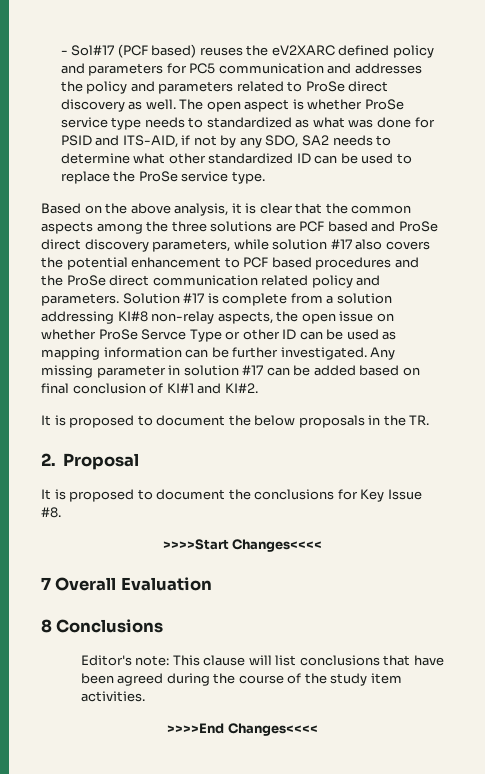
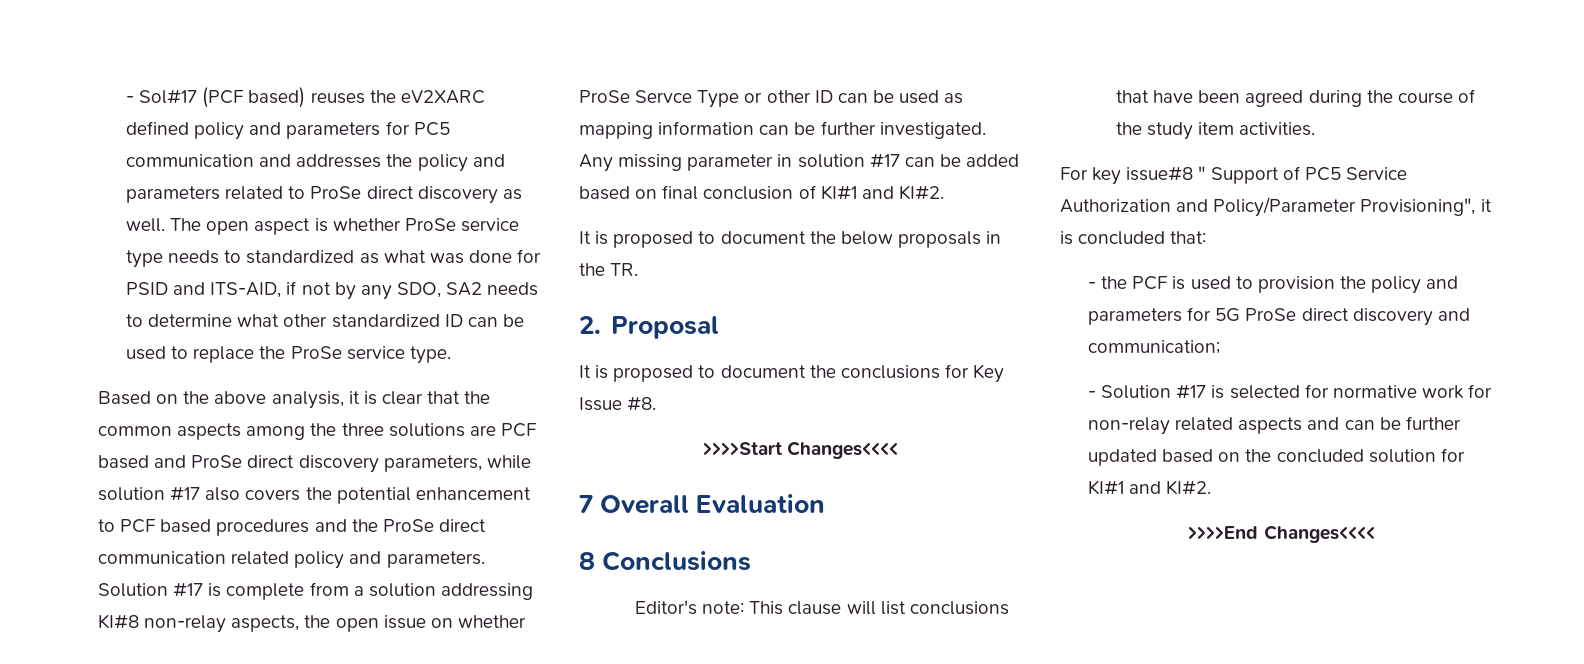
(145, 696) none -> [1060,166,1407,185] [1060,197,1492,217] [1060,231,1207,245] [1088,276,1459,294] [1088,307,1470,326] [1088,340,1221,354] [1088,384,1493,399] [1088,416,1461,435] [1088,448,1465,466] [1088,480,1212,495] // For key issue#8 " Support of PC5 Service Authorization and Policy/Parameter Provisioning", it is concluded that: // - the PCF is used to provision the policy and parameters for 5G ProSe direct discovery and communication; // - Solution #17 is selected for normative work for non-relay related aspects and can be further updated based on the concluded solution for KI#1 and KI#2.

